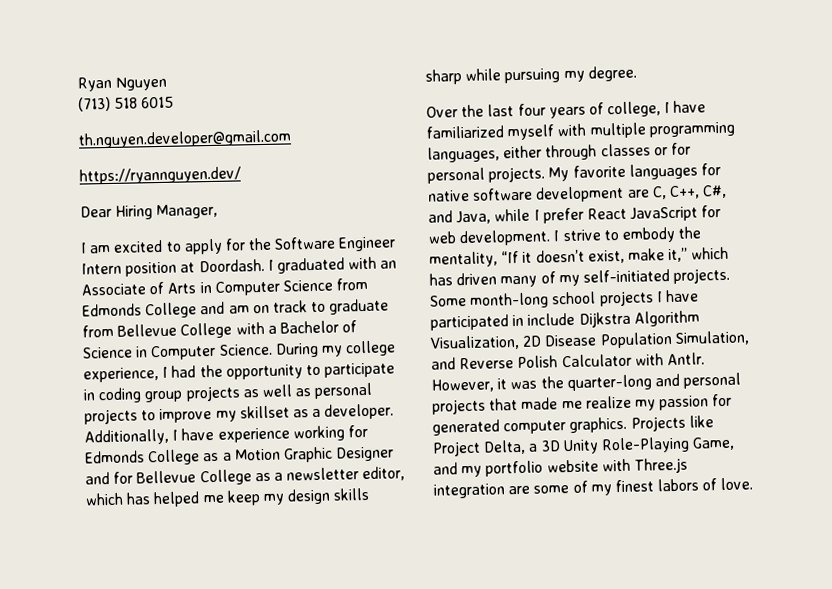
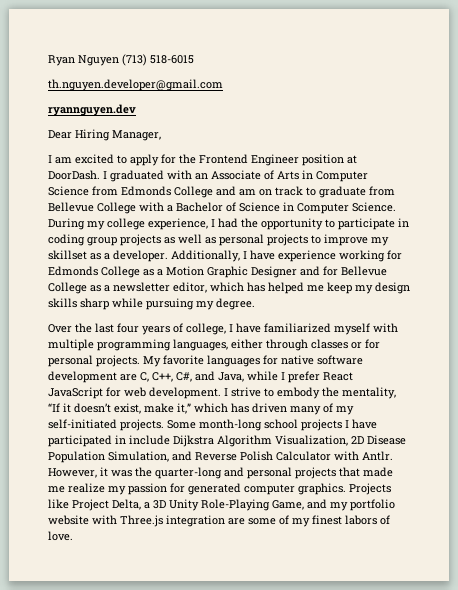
[78,96,175,112] // (713) 518 6015 -> [122,54,194,66] (713) 518-6015
[79,166,241,185] https://ryannguyen.dev/ -> [48,104,136,116] ryannguyen.dev
[274,236,397,252] [81,262,122,275] Software Engineer Intern -> [199,154,299,166] Frontend Engineer
[198,258,265,273] Doordash. -> [48,170,100,180] DoorDash.

